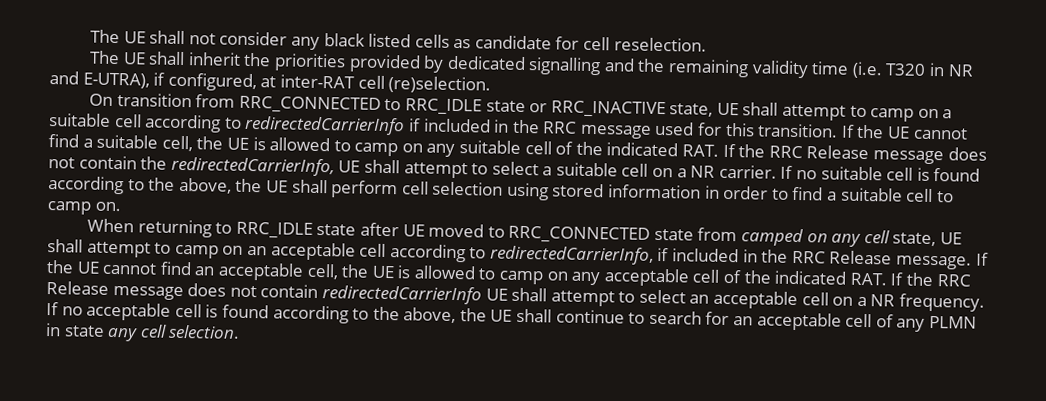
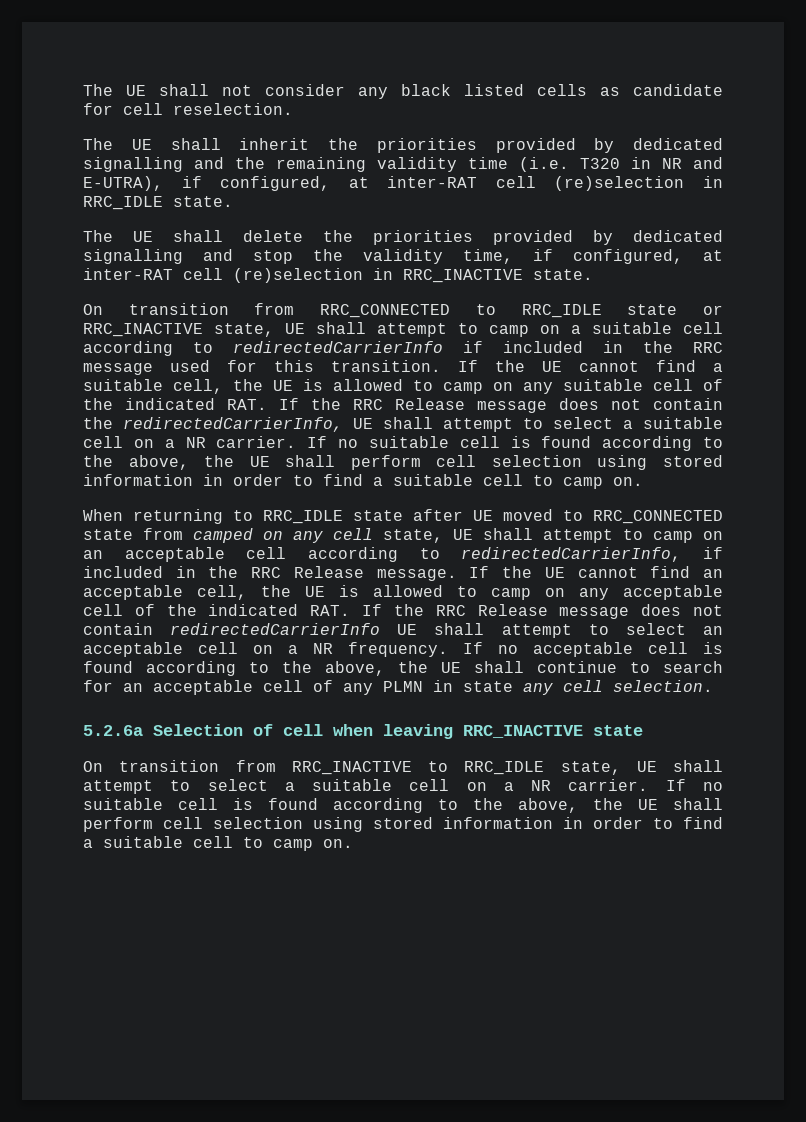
[388,76,492,94] (re)selection. -> [554,176,723,191] [83,196,233,210] [83,230,723,245] [83,249,723,264] [83,268,593,283] (re)selection in RRC_IDLE state. // The UE shall delete the priorities provided by dedicated signalling and stop the validity time, if configured, at inter-RAT cell (re)selection in RRC_INACTIVE state.
(241, 331) none -> [83,724,643,739] [83,760,723,775] [83,779,723,794] [83,798,723,813] [83,817,723,832] [83,836,353,851] // 5.2.6a Selection of cell when leaving RRC_INACTIVE state // On transition from RRC_INACTIVE to RRC_IDLE state, UE shall attempt to select a suitable cell on a NR carrier. If no suitable cell is found according to the above, the UE shall perform cell selection using stored information in order to find a suitable cell to camp on.

